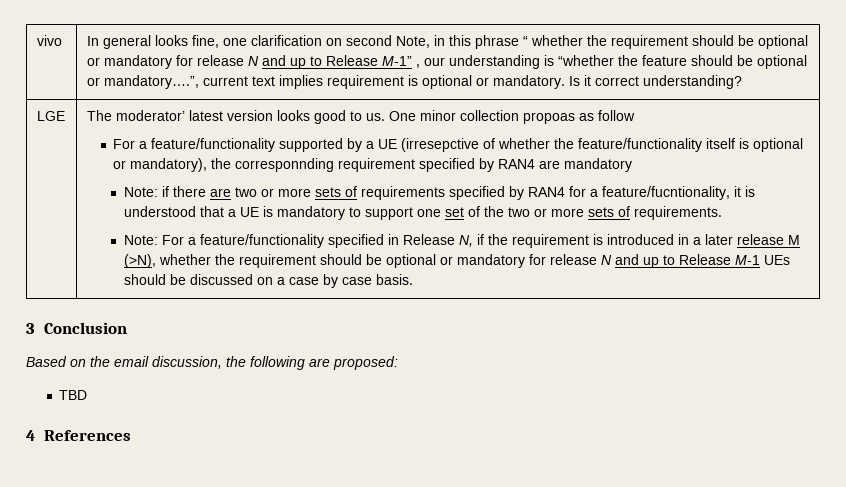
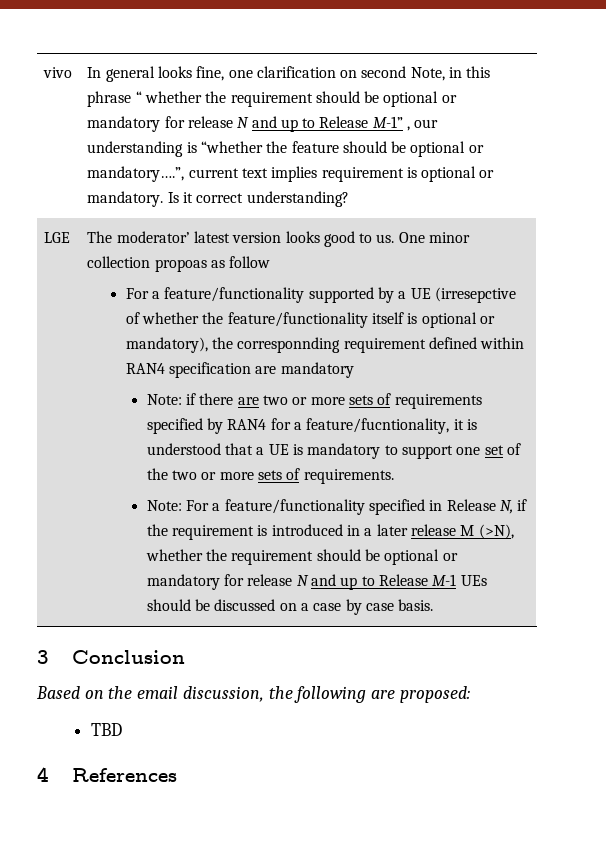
[419,158,536,172] specified by RAN4 -> [429,337,525,349] [125,362,252,378] defined within RAN4 specification

